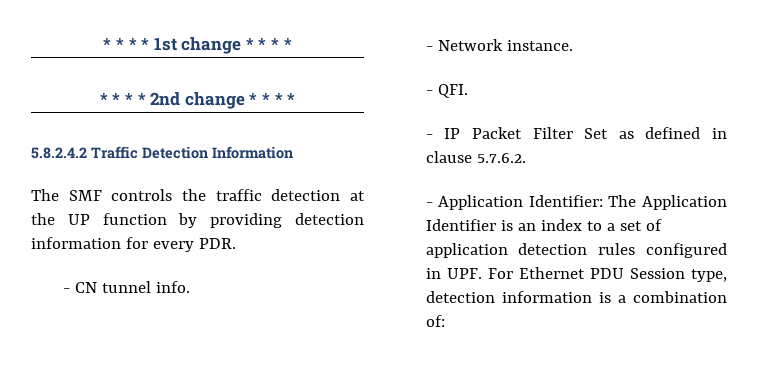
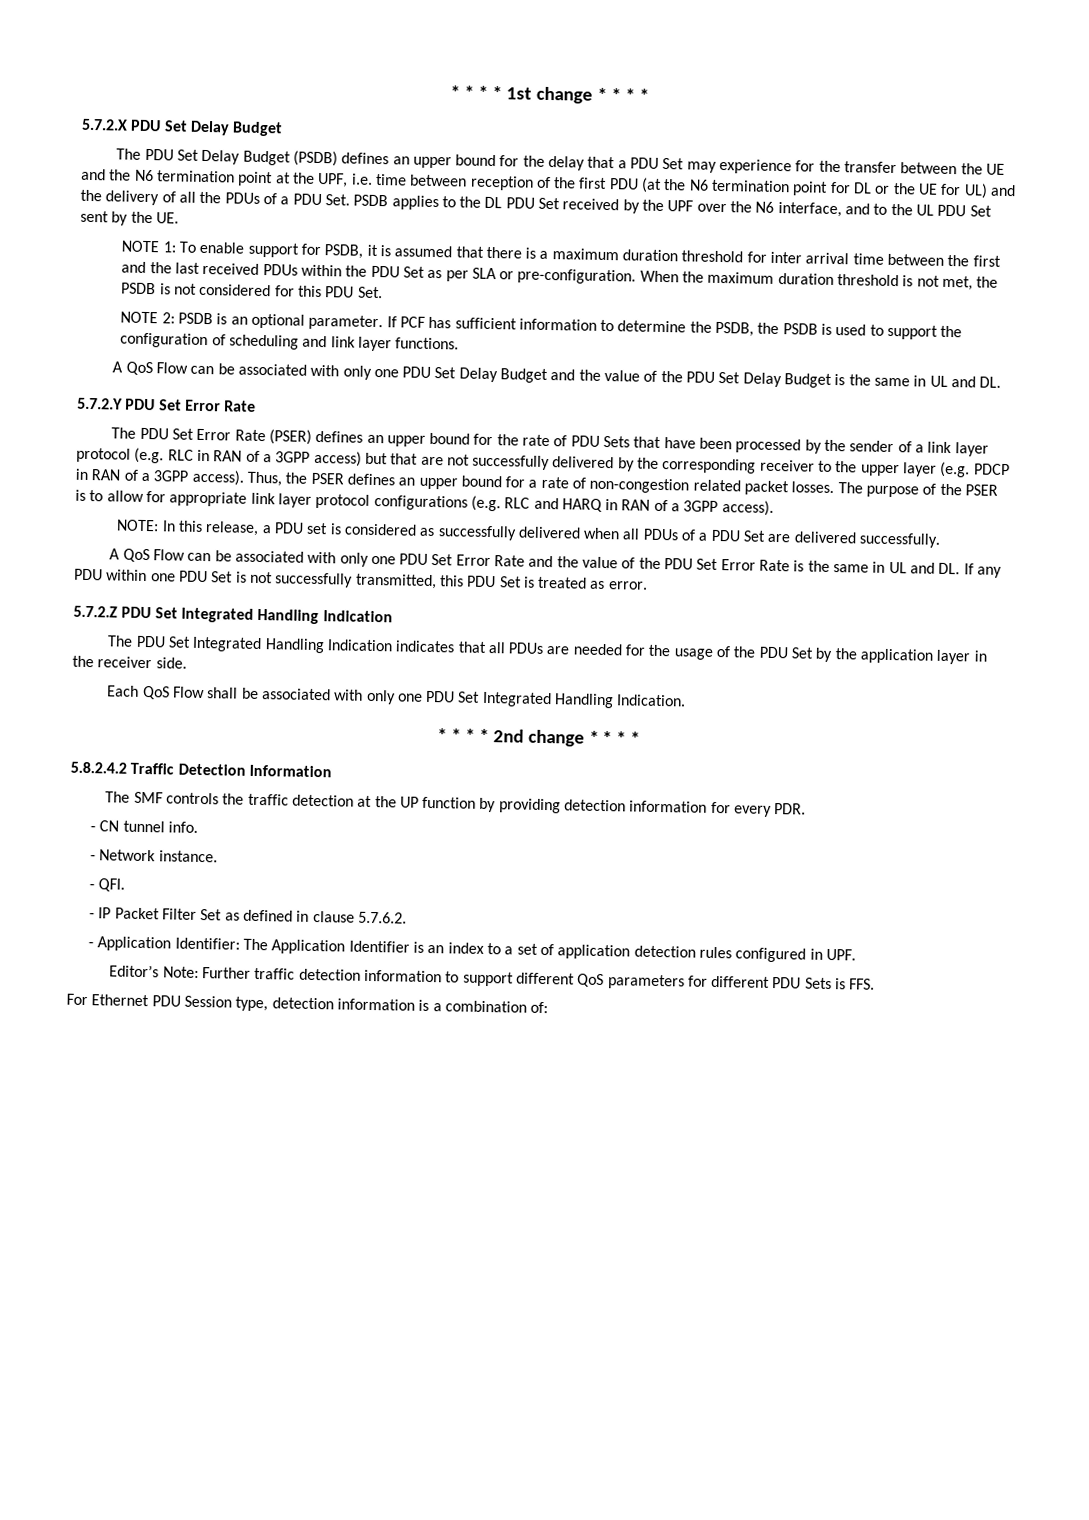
(292, 43) none -> [81,118,284,137] [116,148,1005,175] [81,168,1016,199] [80,189,992,218] [80,210,179,226] [121,240,1001,267] [121,261,999,291] [121,282,383,299] [120,311,963,340] [120,332,460,352] [112,361,1002,388] [77,397,257,412] [111,427,989,457] [76,447,1010,478] [75,468,999,498] [75,489,774,516] [116,519,942,548] [109,548,1002,578] [74,568,648,590] [73,605,393,625] [107,635,987,665] [72,655,187,669] [107,685,687,709] // 5.7.2.X PDU Set Delay Budget // The PDU Set Delay Budget (PSDB) defines an upper bound for the delay that a PDU Set may experience for the transfer between the UE and the N6 termination point at the UPF, i.e. time between reception of the first PDU (at the N6 termination point for DL or the UE for UL) and the delivery of all the PDUs of a PDU Set. PSDB applies to the DL PDU Set received by the UPF over the N6 interface, and to the UL PDU Set sent by the UE. // NOTE 1: To enable support for PSDB, it is assumed that there is a maximum duration threshold for inter arrival time between the first and the last received PDUs within the PDU Set as per SLA or pre-configuration. When the maximum duration threshold is not met, the PSDB is not considered for this PDU Set. // NOTE 2: PSDB is an optional parameter. If PCF has sufficient information to determine the PSDB, the PSDB is used to support the configuration of scheduling and link layer functions. // A QoS Flow can be associated with only one PDU Set Delay Budget and the value of the PDU Set Delay Budget is the same in UL and DL. // 5.7.2.Y PDU Set Error Rate // The PDU Set Error Rate (PSER) defines an upper bound for the rate of PDU Sets that have been processed by the sender of a link layer protocol (e.g. RLC in RAN of a 3GPP access) but that are not successfully delivered by the corresponding receiver to the upper layer (e.g. PDCP in RAN of a 3GPP access). Thus, the PSER defines an upper bound for a rate of non-congestion related packet losses. The purpose of the PSER is to allow for appropriate link layer protocol configurations (e.g. RLC and HARQ in RAN of a 3GPP access). // NOTE: In this release, a PDU set is considered as successfully delivered when all PDUs of a PDU Set are delivered successfully. // A QoS Flow can be associated with only one PDU Set Error Rate and the value of the PDU Set Error Rate is the same in UL and DL. If any PDU within one PDU Set is not successfully transmitted, this PDU Set is treated as error. // 5.7.2.Z PDU Set Integrated Handling Indication // The PDU Set Integrated Handling Indication indicates that all PDUs are needed for the usage of the PDU Set by the application layer in the receiver side. // Each QoS Flow shall be associated with only one PDU Set Integrated Handling Indication.
(482, 273) none -> [109,964,876,990] // Editor’s Note: Further traffic detection information to support different QoS parameters for different PDU Sets is FFS. //

